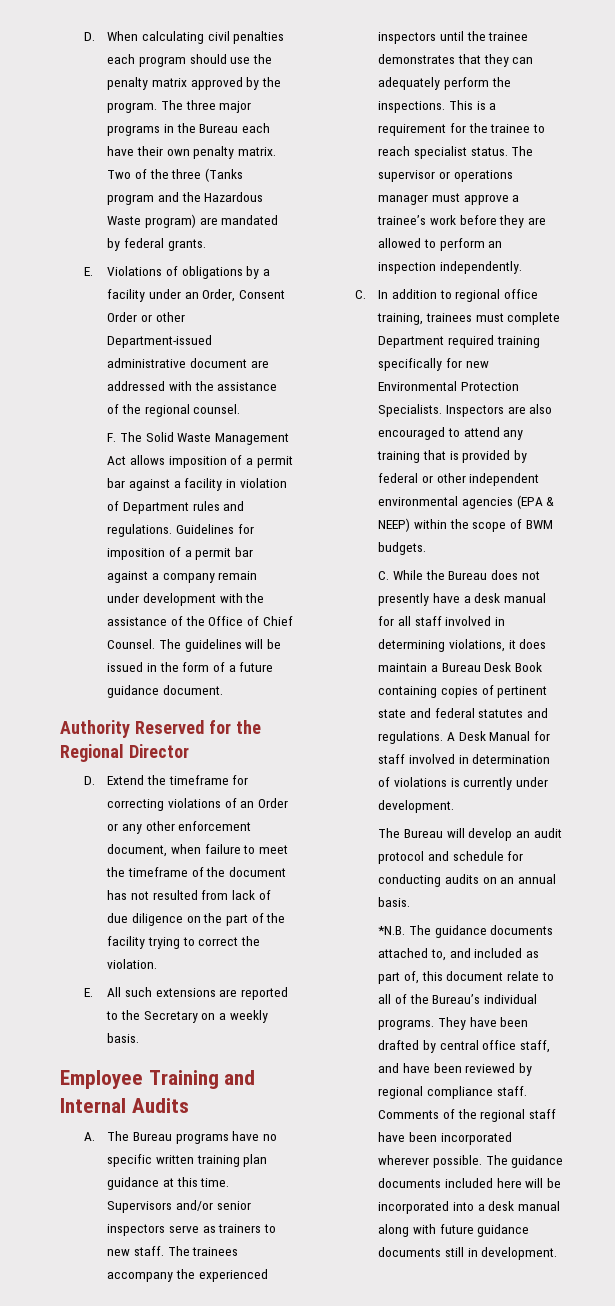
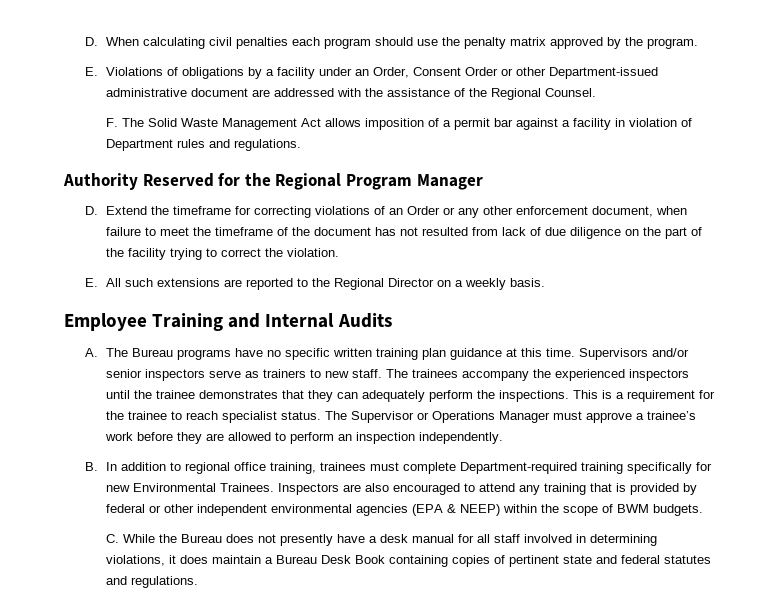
[161,100,252,113] [107,123,271,136] [107,146,277,159] [107,168,244,182] [107,192,264,205] [107,214,279,228] [107,238,206,251] The three major programs in the Bureau each have their own penalty matrix. Two of the three (Tanks program and the Hazardous Waste program) are mandated by federal grants. -> (698, 43) none
[144,404,241,417] regional counsel. -> [490,88,596,100] Regional Counsel.
[176,524,254,534] [107,547,254,560] [107,571,258,583] [107,593,265,606] [107,616,293,626] [107,639,282,652] [107,662,274,672] [107,685,224,698] Guidelines for imposition of a permit bar against a company remain under development with the assistance of the Office of Chief Counsel. The guidelines will be issued in the form of a future guidance document. -> (301, 145) none
[128,744,189,758] Director -> [345,174,483,190] Program Manager
[143,1011,198,1023] Secretary -> [333,278,434,290] Regional Director
[378,170,513,182] [378,194,429,205] supervisor or operations manager -> [350,411,550,423] Supervisor or Operations Manager
[354,290,366,299] C. -> [84,462,98,471] B.
[378,335,495,348] Department required -> [459,462,577,474] Department-required
[461,382,520,391] [378,404,443,417] Protection Specialists. -> [219,483,274,492] Trainees.
[447,731,551,741] [378,754,551,764] [378,777,549,790] [378,800,455,813] [378,828,562,841] [378,851,524,864] [378,874,557,887] [378,897,411,907] [378,925,554,938] [378,948,540,961] [378,971,554,984] [378,994,538,1004] [378,1017,529,1030] [378,1040,551,1053] [378,1063,533,1076] [378,1086,527,1099] [378,1109,557,1122] [378,1132,512,1145] [378,1155,564,1168] [378,1178,562,1188] [378,1201,561,1214] [378,1224,530,1237] [378,1247,558,1260] A Desk Manual for staff involved in determination of violations is currently under development. // The Bureau will develop an audit protocol and schedule for conducting audits on an annual basis. // *N.B. The guidance documents attached to, and included as part of, this document relate to all of the Bureau’s individual programs. They have been drafted by central office staff, and have been reviewed by regional compliance staff. Comments of the regional staff have been incorporated wherever possible. The guidance documents included here will be incorporated into a desk manual along with future guidance documents still in development. -> (198, 582) none

